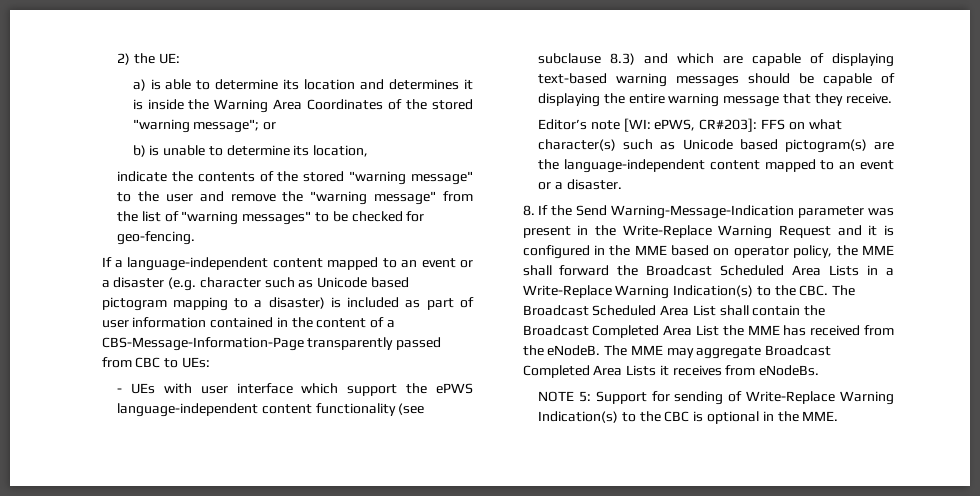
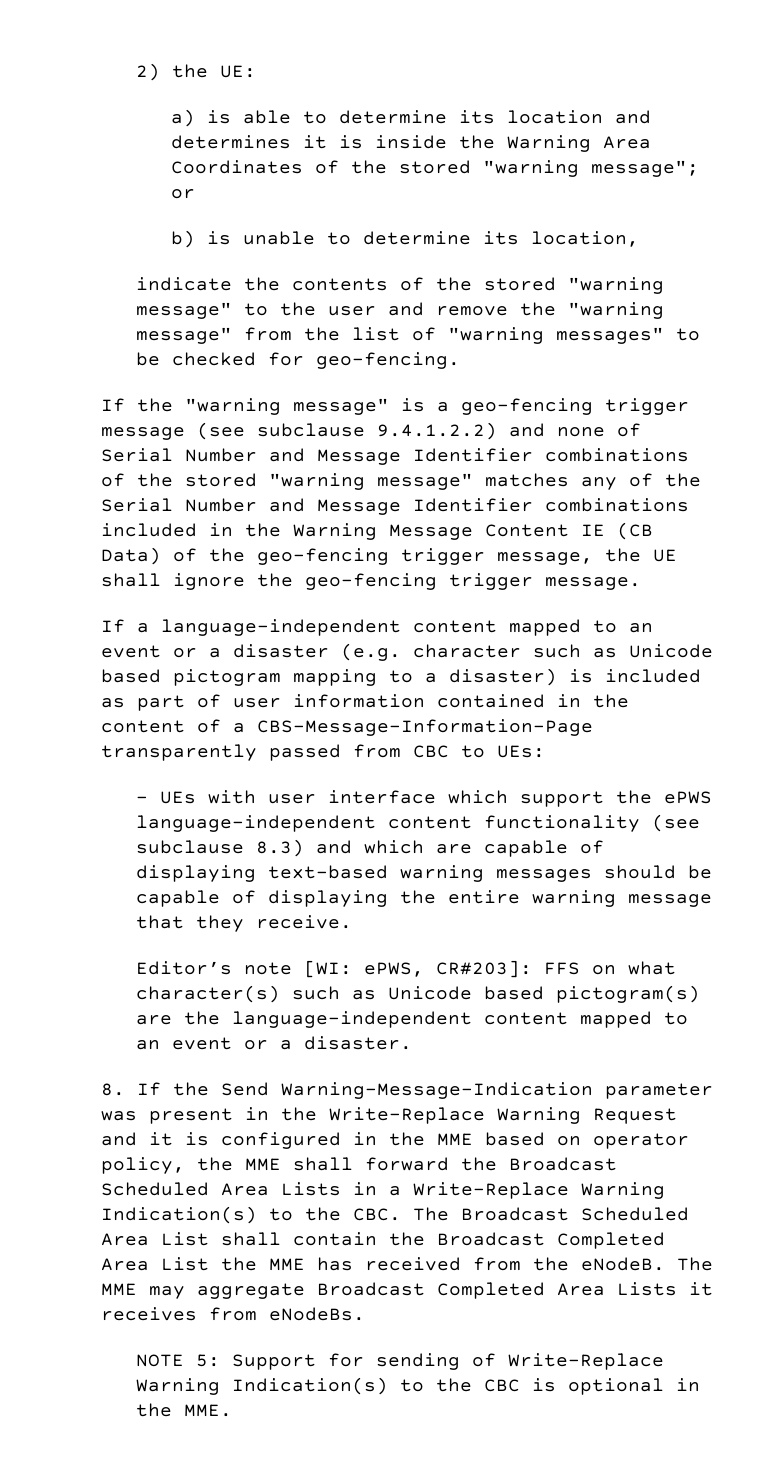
(196, 238) none -> [101,398,690,415] [101,422,642,440] [101,448,690,465] [101,473,702,490] [101,498,690,515] [101,522,654,540] [101,547,678,565] [101,573,642,590] // If the "warning message" is a geo-fencing trigger message (see subclause 9.4.1.2.2) and none of Serial Number and Message Identifier combinations of the stored "warning message" matches any of the Serial Number and Message Identifier combinations included in the Warning Message Content IE (CB Data) of the geo-fencing trigger message, the UE shall ignore the geo-fencing trigger message.

